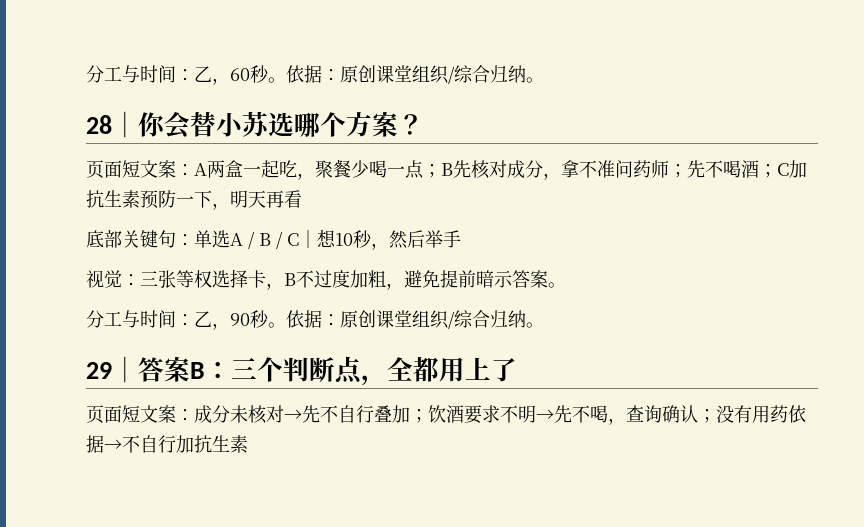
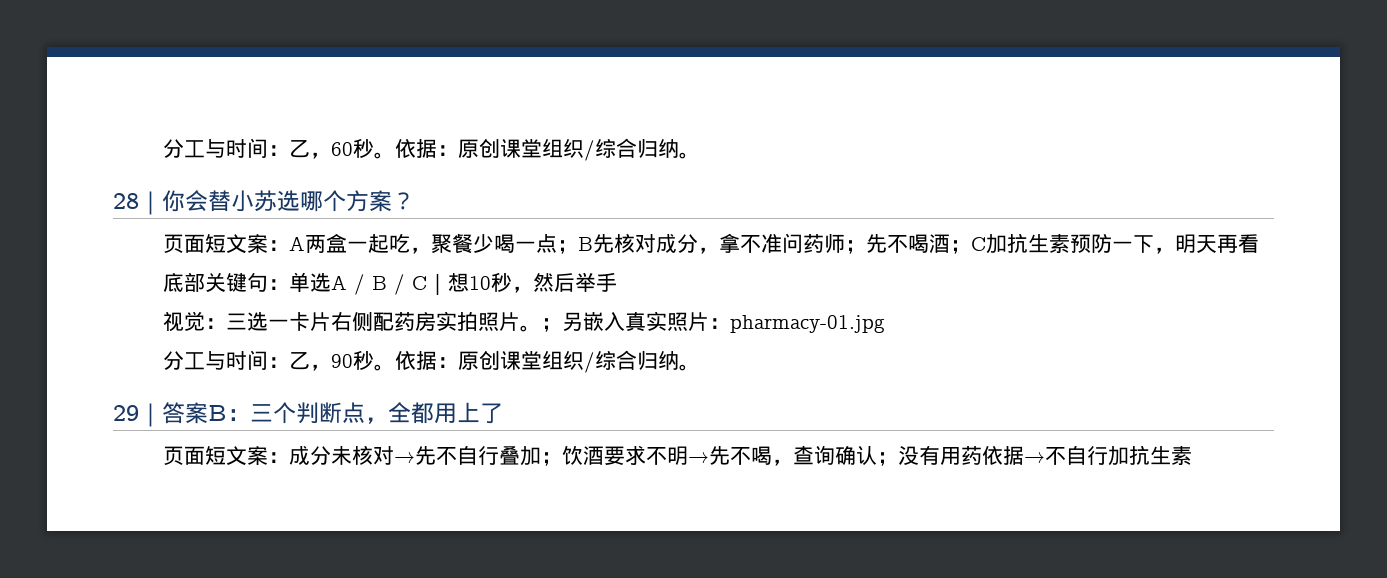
[158,269,566,290] 张等权选择卡，B不过度加粗，避免提前暗示答案。 -> [247,311,886,333] 选一卡片右侧配药房实拍照片。；另嵌入真实照片：pharmacy-01.jpg

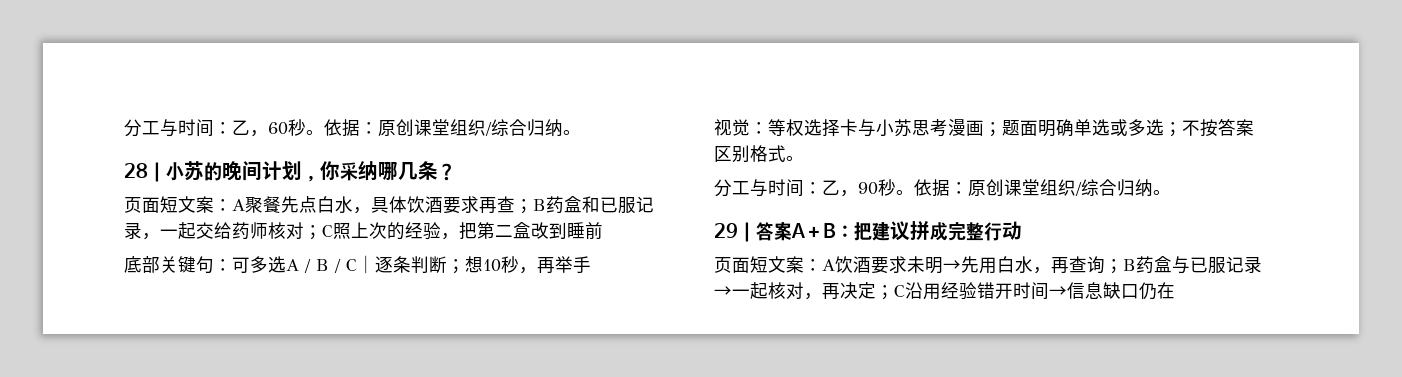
[162,190,392,212] 你会替小苏选哪个方案 -> [166,161,438,182] 小苏的晚间计划，你采纳哪几条
[305,233,1260,254] 两盒一起吃，聚餐少喝一点；B先核对成分，拿不准问药师；先不喝酒；C加抗生素预防一下，明天再看 -> [245,196,654,214] [124,222,603,240] 聚餐先点白水，具体饮酒要求再查；B药盒和已服记录，一起交给药师核对；C照上次的经验，把第二盒改到睡前
[289,272,311,293] 单 -> [232,256,268,273] 可多
(449, 284) none -> [375,256,465,274] 逐条判断；
[533,273,576,292] 然后 -> [537,257,555,274] 再
[226,311,886,333] 三选一卡片右侧配药房实拍照片。；另嵌入真实照片：pharmacy-01.jpg -> [768,118,1254,137] [714,145,804,163] 等权选择卡与小苏思考漫画；题面明确单选或多选；不按答案区别格式。
[208,402,503,424] [163,445,668,466] B：三个判断点，全都用上了 // 页面短文案：成分未核对→先不自行叠加；饮酒要求不 -> [791,221,1022,241] [714,256,925,274] A＋B：把建议拼成完整行动 // 页面短文案：A饮酒要求未
[730,445,1193,466] 不喝，查询确认；没有用药依据→不自行加抗生素 -> [979,256,1262,274] [714,282,1175,300] 用白水，再查询；B药盒与已服记录→一起核对，再决定；C沿用经验错开时间→信息缺口仍在

